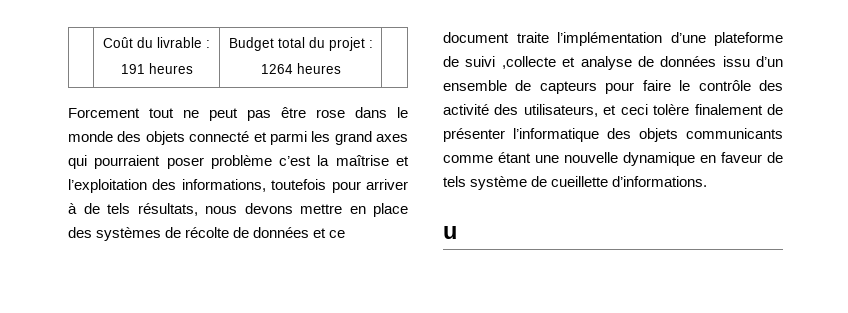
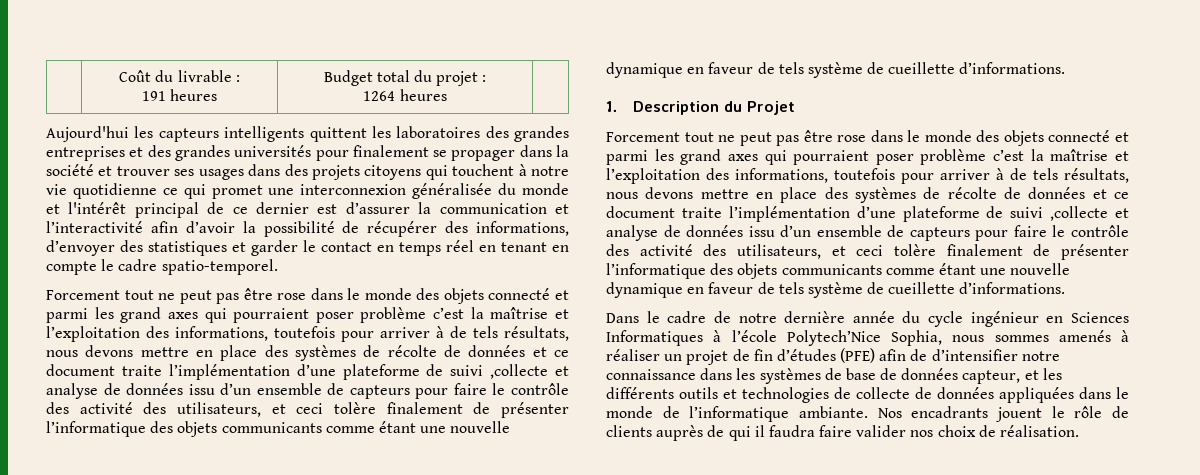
(341, 68) none -> [46,126,569,142] [46,145,570,161] [46,164,570,180] [46,183,569,199] [46,202,569,218] [46,221,569,237] [46,240,569,256] [46,259,278,275] // Aujourd'hui les capteurs intelligents quittent les laboratoires des grandes entreprises et des grandes universités pour finalement se propager dans la société et trouver ses usages dans des projets citoyens qui touchent à notre vie quotidienne ce qui promet une interconnexion généralisée du monde et l'intérêt principal de ce dernier est d’assurer la communication et l’interactivité afin d’avoir la possibilité de récupérer des informations, d’envoyer des statistiques et garder le contact en temps réel en tenant en compte le cadre spatio-temporel.
[443,226,457,239] u -> [606,101,795,115] [606,130,1129,146] [606,149,1129,165] [606,168,1129,184] [606,187,1129,203] [606,206,1129,222] [606,225,1129,241] [606,244,1129,260] [606,263,1071,279] [606,282,1066,298] [606,311,1129,327] [606,330,1129,346] [606,348,1060,365] [606,368,1062,384] [606,387,1129,403] [606,406,1129,422] [606,425,1080,441] 1. Description du Projet // Forcement tout ne peut pas être rose dans le monde des objets connecté et parmi les grand axes qui pourraient poser problème c’est la maîtrise et l’exploitation des informations, toutefois pour arriver à de tels résultats, nous devons mettre en place des systèmes de récolte de données et ce document traite l’implémentation d’une plateforme de suivi ,collecte et analyse de données issu d’un ensemble de capteurs pour faire le contrôle des activité des utilisateurs, et ceci tolère finalement de présenter l’informatique des objets communicants comme étant une nouvelle dynamique en faveur de tels système de cueillette d’informations. // Dans le cadre de notre dernière année du cycle ingénieur en Sciences Informatiques à l’école Polytech’Nice Sophia, nous sommes amenés à réaliser un projet de fin d’études (PFE) afin de d’intensifier notre connaissance dans les systèmes de base de données capteur, et les différents outils et technologies de collecte de données appliquées dans le monde de l’informatique ambiante. Nos encadrants jouent le rôle de clients auprès de qui il faudra faire valider nos choix de réalisation.

